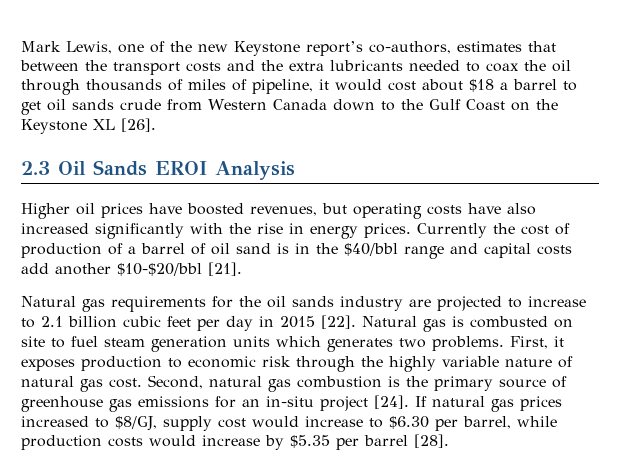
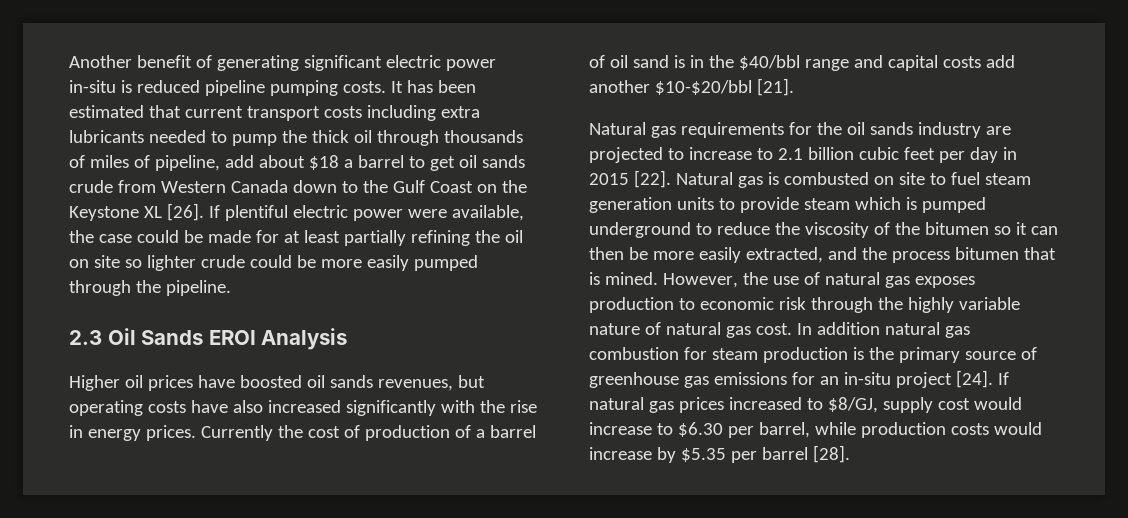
[21,41,556,56] [20,60,283,75] Mark Lewis, one of the new Keystone report’s co-authors, estimates that between the transport costs and the -> [69,55,496,71] [69,80,476,96] [69,105,436,121] Another benefit of generating significant electric power in-situ is reduced pipeline pumping costs. It has been estimated that current transport costs including
[486,60,546,72] coax the -> [231,130,349,146] pump the thick
[319,79,416,91] it would cost -> [224,155,254,168] add
(156, 125) none -> [208,205,524,221] [69,230,523,246] [69,255,478,271] [69,280,231,296] If plentiful electric power were available, the case could be made for at least partially refining the oil on site so lighter crude could be more easily pumped through the pipeline.
(244, 209) none -> [306,375,373,388] oil sands
[276,336,564,352] which generates two problems. First, it -> [718,197,986,213] [589,222,1058,238] [589,247,1056,263] [589,272,910,288] to provide steam which is pumped underground to reduce the viscosity of the bitumen so it can then be more easily extracted, and the process bitumen that is mined. However, the use of natural gas
[148,375,203,389] Second, -> [796,322,880,335] In addition
(382, 382) none -> [683,347,848,363] for steam production

